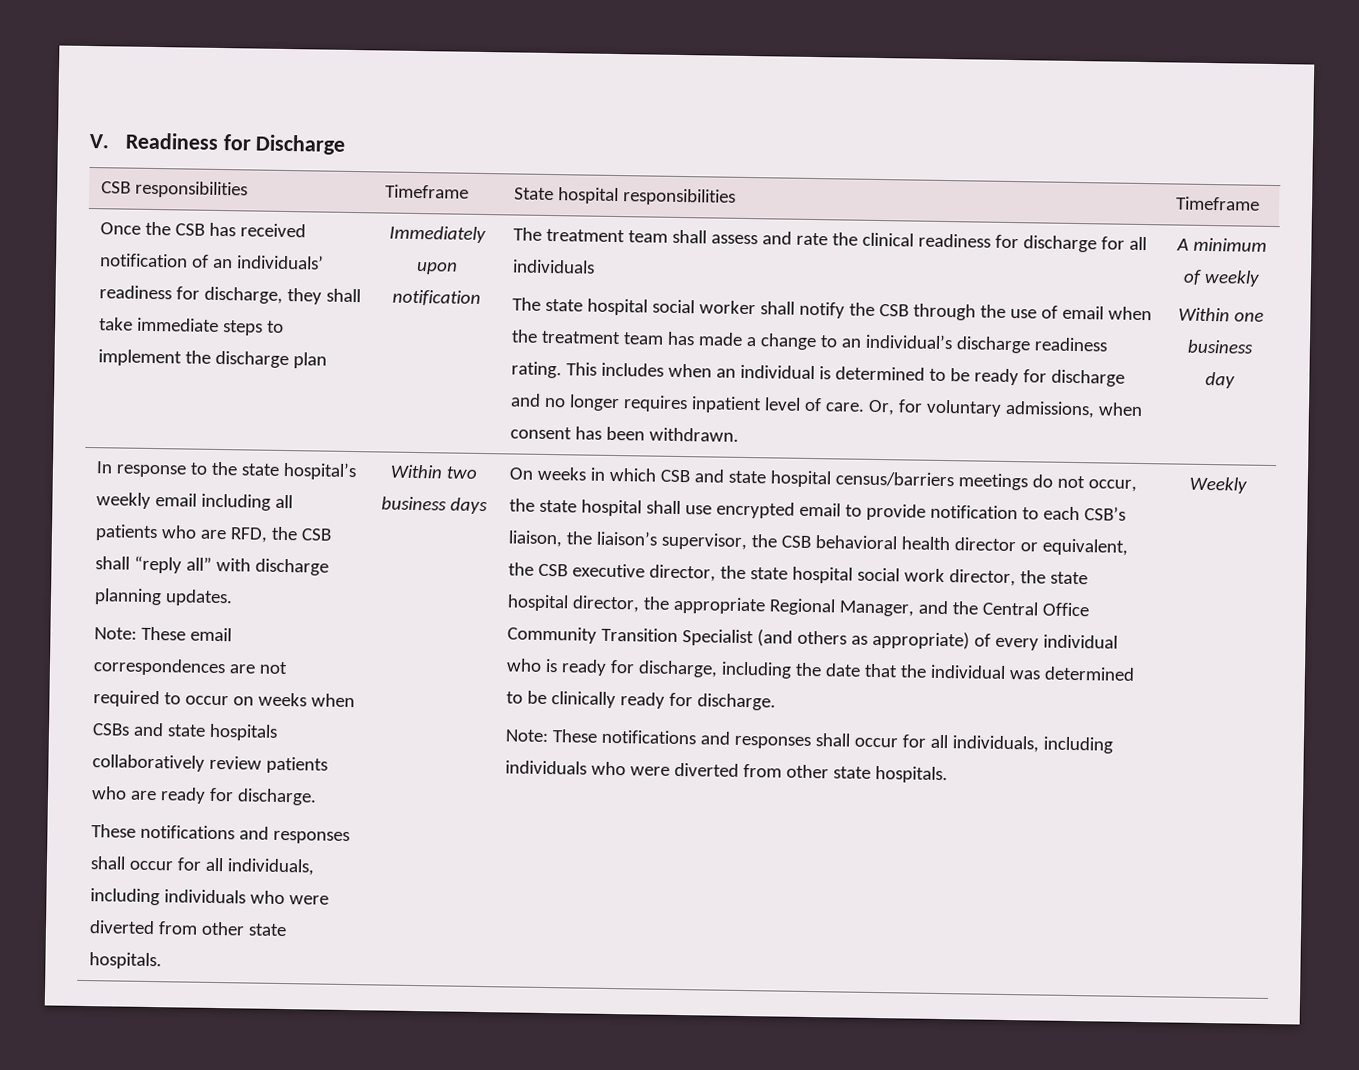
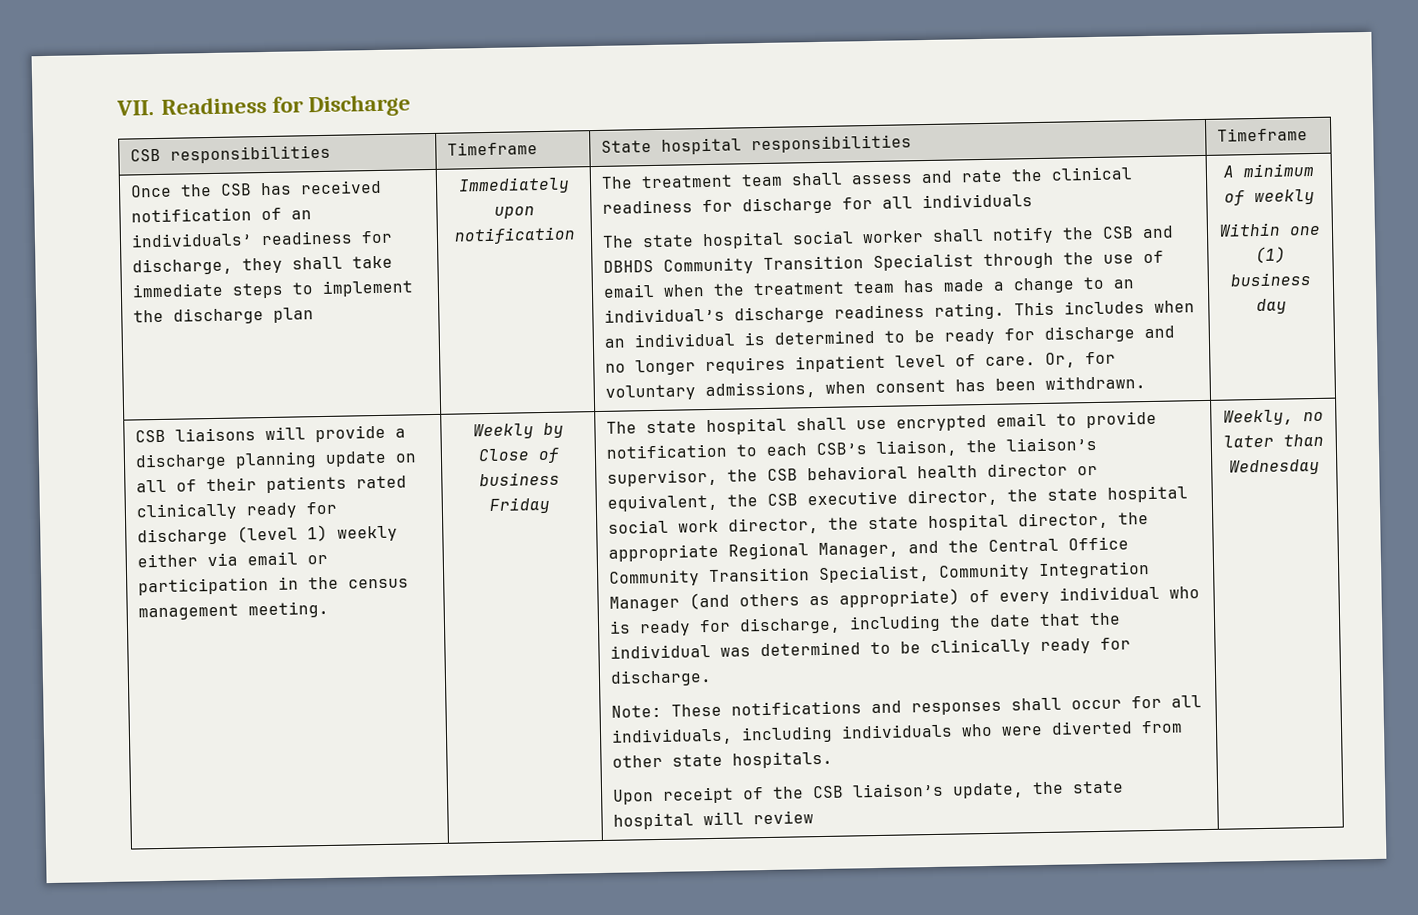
[89,134,110,149] V. -> [116,100,154,116] VII.
(909, 310) none -> [1141,225,1174,239] [602,253,974,275] and DBHDS Community Transition Specialist
(1264, 317) none -> [1255,246,1286,264] (1)
[95,461,357,481] [95,492,293,511] [94,524,332,543] [94,555,329,576] [93,588,233,607] [93,626,232,642] [92,658,288,677] [92,690,355,708] [91,722,278,741] [91,754,328,774] [90,786,317,806] [90,824,350,845] [89,856,315,876] [89,888,329,906] [88,920,287,937] [88,952,162,970] [390,464,478,479] [380,496,488,515] [508,466,1137,492] [508,498,535,512] In response to the state hospital’s weekly email including all patients who are RFD, the CSB shall “reply all” with discharge planning updates. // Note: These email correspondences are not required to occur on weeks when CSBs and state hospitals collaboratively review patients who are ready for discharge. // These notifications and responses shall occur for all individuals, including individuals who were diverted from other state hospitals. | Within two business days | On weeks in which CSB and state hospital census/barriers meetings do not occur, the -> [134,424,406,443] [134,450,417,471] [135,475,407,494] [135,501,337,521] [136,524,398,546] [136,551,328,568] [137,576,409,596] [137,600,329,621] [472,422,564,440] [477,447,560,464] [478,471,560,487] [488,496,550,515] [605,421,637,434] CSB liaisons will provide a discharge planning update on all of their patients rated clinically ready for discharge (level 1) weekly either via email or participation in the census management meeting. | Weekly by Close of business Friday | The
[681,629,754,647] Specialist -> [818,561,1150,584] [608,595,680,612] Specialist, Community Integration Manager
[1188,476,1247,494] | Weekly -> [612,780,1124,805] [612,810,814,830] [1223,409,1324,426] [1223,433,1324,448] [1229,458,1320,476] // Upon receipt of the CSB liaison’s update, the state hospital will review | Weekly, no later than Wednesday

